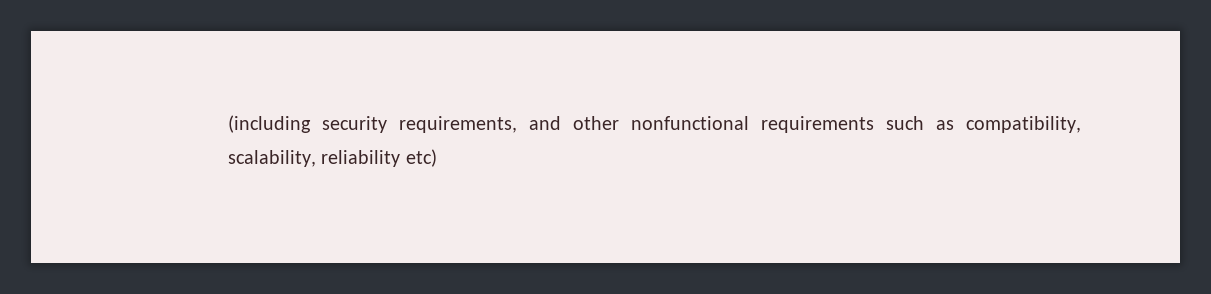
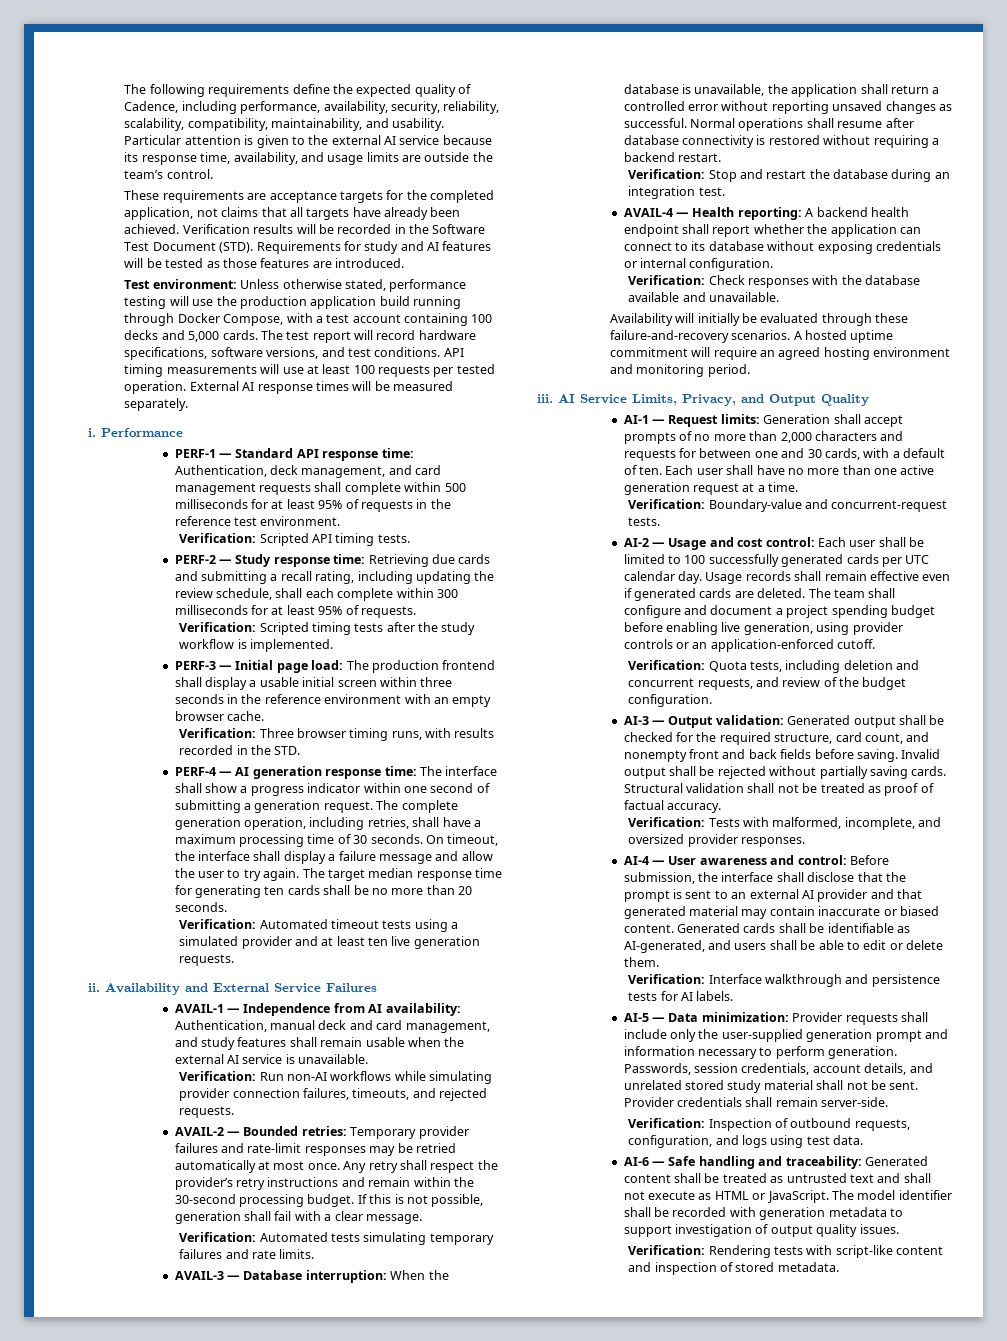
[228,115,1081,133] [228,149,437,167] (including security requirements, and other nonfunctional requirements such as compatibility, scalability, reliability etc) -> [124,84,472,97] [124,101,500,114] [124,118,444,131] [124,135,492,148] [124,152,493,165] [124,169,213,179] [124,190,495,203] [124,207,461,220] [124,224,486,234] [124,241,492,254] [124,258,405,268] [124,279,467,292] [124,296,462,309] [124,313,493,326] [124,330,476,343] [124,347,464,360] [124,364,495,377] [124,381,454,394] [124,398,189,411] [88,428,183,437] [174,448,414,461] [174,465,442,478] [174,482,466,495] [174,499,451,512] [174,516,341,526] [179,533,410,546] [174,554,491,567] [174,571,495,584] [174,588,458,601] [174,605,416,618] [179,622,476,635] [179,639,333,652] [174,660,496,673] [174,677,453,690] [174,694,492,707] [174,711,265,721] [179,728,495,741] [179,745,301,755] [174,766,498,779] [174,783,490,796] [174,800,458,813] [174,817,481,830] [174,834,499,847] [174,851,493,864] [174,868,503,881] [174,885,473,898] [174,902,227,912] [179,919,459,932] [179,936,480,949] [179,954,235,966] [88,983,377,995] [174,1003,461,1016] [174,1020,490,1033] [174,1037,465,1050] [174,1054,369,1064] [179,1071,493,1084] [179,1088,488,1101] [179,1106,235,1118] [174,1126,469,1139] [174,1143,456,1156] [174,1160,498,1173] [174,1177,474,1190] [174,1194,484,1207] [174,1211,422,1224] [179,1232,494,1245] [179,1249,315,1259] [174,1270,449,1283] [623,84,940,97] [623,101,952,114] [623,118,914,131] [623,135,939,148] [623,152,722,162] [628,169,950,182] [628,186,725,199] [623,207,909,220] [623,224,921,237] [623,241,941,254] [623,258,774,271] [628,275,921,288] [628,292,779,302] [609,313,909,326] [609,330,894,343] [609,347,951,360] [609,364,750,377] [537,394,869,406] [623,414,903,427] [623,431,904,444] [623,448,946,461] [623,465,935,475] [623,482,799,495] [628,499,948,512] [628,517,661,526] [623,537,925,550] [623,554,930,567] [623,571,951,584] [623,588,896,601] [623,605,935,618] [623,622,903,635] [623,639,876,652] [628,660,920,673] [628,677,907,690] [628,694,713,707] [623,715,945,728] [623,732,930,745] [623,749,941,762] [623,766,947,779] [623,783,934,796] [623,800,722,813] [628,817,942,830] [628,834,805,847] [623,855,889,865] [623,872,906,884] [623,889,923,902] [623,906,939,919] [623,923,910,933] [623,940,944,953] [623,957,659,967] [628,974,940,987] [628,991,734,1001] [623,1012,928,1025] [623,1029,948,1042] [623,1046,898,1059] [623,1063,933,1075] [623,1080,919,1093] [623,1097,889,1107] [628,1118,910,1131] [628,1135,864,1148] [623,1156,928,1169] [623,1173,931,1183] [623,1190,952,1203] [623,1207,903,1220] [623,1224,899,1237] [628,1245,944,1258] [628,1262,839,1275] The following requirements define the expected quality of Cadence, including performance, availability, security, reliability, scalability, compatibility, maintainability, and usability. Particular attention is given to the external AI service because its response time, availability, and usage limits are outside the team’s control. // These requirements are acceptance targets for the completed application, not claims that all targets have already been achieved. Verification results will be recorded in the Software Test Document (STD). Requirements for study and AI features will be tested as those features are introduced. // Test environment: Unless otherwise stated, performance testing will use the production application build running through Docker Compose, with a test account containing 100 decks and 5,000 cards. The test report will record hardware specifications, software versions, and test conditions. API timing measurements will use at least 100 requests per tested operation. External AI response times will be measured separately. // i. Performance // PERF-1 — Standard API response time: Authentication, deck management, and card management requests shall complete within 500 milliseconds for at least 95% of requests in the reference test environment. // Verification: Scripted API timing tests. // PERF-2 — Study response time: Retrieving due cards and submitting a recall rating, including updating the review schedule, shall each complete within 300 milliseconds for at least 95% of requests. // Verification: Scripted timing tests after the study workflow is implemented. // PERF-3 — Initial page load: The production frontend shall display a usable initial screen within three seconds in the reference environment with an empty browser cache. // Verification: Three browser timing runs, with results recorded in the STD. // PERF-4 — AI generation response time: The interface shall show a progress indicator within one second of submitting a generation request. The complete generation operation, including retries, shall have a maximum processing time of 30 seconds. On timeout, the interface shall display a failure message and allow the user to try again. The target median response time for generating ten cards shall be no more than 20 seconds. // Verification: Automated timeout tests using a simulated provider and at least ten live generation requests. // ii. Availability and External Service Failures // AVAIL-1 — Independence from AI availability: Authentication, manual deck and card management, and study features shall remain usable when the external AI service is unavailable. // Verification: Run non-AI workflows while simulating provider connection failures, timeouts, and rejected requests. // AVAIL-2 — Bounded retries: Temporary provider failures and rate-limit responses may be retried automatically at most once. Any retry shall respect the provider’s retry instructions and remain within the 30-second processing budget. If this is not possible, generation shall fail with a clear message. // Verification: Automated tests simulating temporary failures and rate limits. // AVAIL-3 — Database interruption: When the database is unavailable, the application shall return a controlled error without reporting unsaved changes as successful. Normal operations shall resume after database connectivity is restored without requiring a backend restart. // Verification: Stop and restart the database during an integration test. // AVAIL-4 — Health reporting: A backend health endpoint shall report whether the application can connect to its database without exposing credentials or internal configuration. // Verification: Check responses with the database available and unavailable. // Availability will initially be evaluated through these failure-and-recovery scenarios. A hosted uptime commitment will require an agreed hosting environment and monitoring period. // iii. AI Service Limits, Privacy, and Output Quality // AI-1 — Request limits: Generation shall accept prompts of no more than 2,000 characters and requests for between one and 30 cards, with a default of ten. Each user shall have no more than one active generation request at a time. // Verification: Boundary-value and concurrent-request tests. // AI-2 — Usage and cost control: Each user shall be limited to 100 successfully generated cards per UTC calendar day. Usage records shall remain effective even if generated cards are deleted. The team shall configure and document a project spending budget before enabling live generation, using provider controls or an application-enforced cutoff. // Verification: Quota tests, including deletion and concurrent requests, and review of the budget configuration. // AI-3 — Output validation: Generated output shall be checked for the required structure, card count, and nonempty front and back fields before saving. Invalid output shall be rejected without partially saving cards. Structural validation shall not be treated as proof of factual accuracy. // Verification: Tests with malformed, incomplete, and oversized provider responses. // AI-4 — User awareness and control: Before submission, the interface shall disclose that the prompt is sent to an external AI provider and that generated material may contain inaccurate or biased content. Generated cards shall be identifiable as AI-generated, and users shall be able to edit or delete them. // Verification: Interface walkthrough and persistence tests for AI labels. // AI-5 — Data minimization: Provider requests shall include only the user-supplied generation prompt and information necessary to perform generation. Passwords, session credentials, account details, and unrelated stored study material shall not be sent. Provider credentials shall remain server-side. // Verification: Inspection of outbound requests, configuration, and logs using test data. // AI-6 — Safe handling and traceability: Generated content shall be treated as untrusted text and shall not execute as HTML or JavaScript. The model identifier shall be recorded with generation metadata to support investigation of output quality issues. // Verification: Rendering tests with script-like content and inspection of stored metadata.

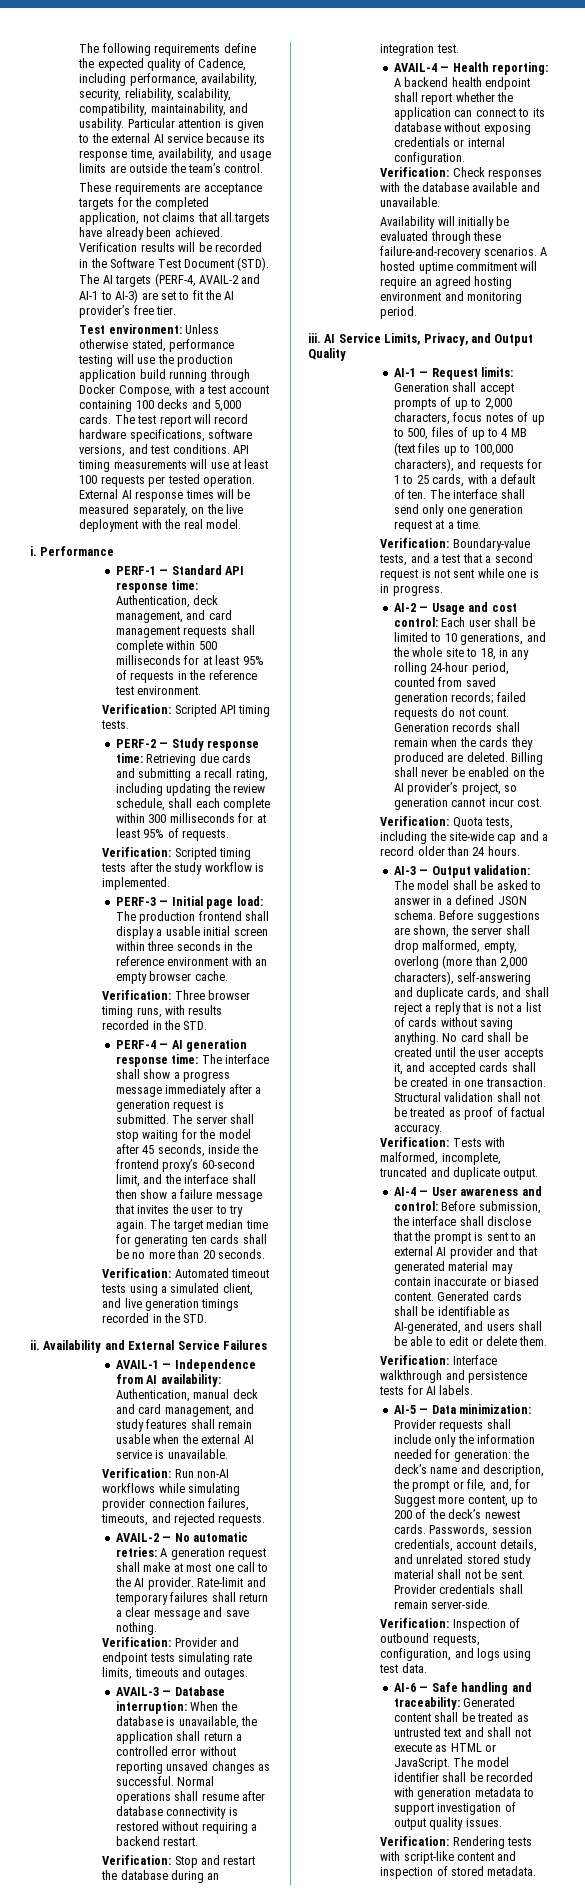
[256,241,492,254] [124,258,405,268] Requirements for study and AI features will be tested as those features are introduced. -> [79,273,261,287] [79,289,235,303] [79,305,177,318] The AI targets (PERF-4, AVAIL-2 and AI-1 to AI-3) are set to fit the AI provider’s free tier.
[124,398,189,411] separately. -> [132,504,243,517] [79,519,241,532] separately, on the live deployment with the real model.
[307,783,490,793] [174,800,458,813] [174,817,481,830] [174,834,499,847] [174,851,326,864] indicator within one second of submitting a generation request. The complete generation operation, including retries, shall have a maximum processing time of 30 seconds. On timeout, the interface shall display -> [116,1084,262,1097] [116,1100,224,1112] [116,1114,255,1124] [116,1129,251,1142] [116,1144,258,1157] [116,1159,255,1172] [116,1174,256,1187] [115,1189,168,1199] message immediately after a generation request is submitted. The server shall stop waiting for the model after 45 seconds, inside the frontend proxy’s 60-second limit, and the interface shall then show
[435,851,493,861] and allow -> [115,1204,170,1214] that invites
[416,871,472,881] response -> (244, 1224) none
[241,936,480,949] [179,954,235,966] provider and at least ten live generation requests. -> [222,1283,253,1296] [102,1298,240,1311] [102,1313,208,1323] client, and live generation timings recorded in the STD.
[243,1126,469,1139] [174,1143,456,1156] [174,1160,498,1173] [174,1177,474,1190] [174,1194,484,1207] [174,1211,422,1224] [179,1232,494,1245] [179,1249,315,1259] Bounded retries: Temporary provider failures and rate-limit responses may be retried automatically at most once. Any retry shall respect the provider’s retry instructions and remain within the 30-second processing budget. If this is not possible, generation shall fail with a clear message. // Verification: Automated tests simulating temporary failures and rate limits. -> [174,1532,249,1542] [116,1547,267,1560] [116,1562,269,1572] [115,1577,266,1590] [115,1592,269,1605] [116,1607,249,1620] [116,1622,158,1635] [102,1637,240,1647] [102,1652,253,1665] [102,1667,249,1680] No automatic retries: A generation request shall make at most one call to the AI provider. Rate-limit and temporary failures shall return a clear message and save nothing. // Verification: Provider and endpoint tests simulating rate limits, timeouts and outages.
[694,431,904,443] [623,448,822,461] no more than 2,000 characters and requests for between one and 30 -> [454,398,512,410] [394,412,545,425] [393,427,527,440] [394,442,513,456] [394,458,543,472] [394,475,429,484] up to 2,000 characters, focus notes of up to 500, files of up to 4 MB (text files up to 100,000 characters), and requests for 1 to 25
[665,465,935,475] Each user shall have no more than one active -> [429,489,525,499] [394,504,466,517] The interface shall send only one
[804,499,948,512] [628,517,661,526] and concurrent-request tests. -> [379,553,533,566] [380,568,539,581] [380,584,443,596] tests, and a test that a second request is not sent while one is in progress.
[684,554,930,567] [623,571,951,584] [623,588,896,601] [623,605,935,618] [623,622,903,635] [623,639,876,652] [628,660,920,673] [628,677,907,690] [628,694,713,707] [623,715,945,728] [623,732,930,745] [623,749,941,762] [623,766,947,779] 100 successfully generated cards per UTC calendar day. Usage records shall remain effective even if generated cards are deleted. The team shall configure and document a project spending budget before enabling live generation, using provider controls or an application-enforced cutoff. // Verification: Quota tests, including deletion and concurrent requests, and review of the budget configuration. // AI-3 — Output validation: Generated output shall be checked for the required structure, card count, and nonempty front and back fields before saving. Invalid output shall be rejected without partially saving cards. -> [444,632,546,645] [393,647,530,660] [394,662,509,675] [394,677,496,687] [394,692,526,705] [394,707,510,720] [394,722,520,732] [394,737,533,750] [394,752,544,765] [394,767,544,777] [394,782,518,795] [394,798,543,810] [380,816,514,829] [380,831,549,844] [380,846,520,856] [394,865,531,878] [394,880,541,890] [394,895,527,905] [394,910,540,923] [394,925,530,938] [394,940,517,953] [394,955,528,969] [394,971,532,985] [394,987,549,1000] [394,1002,541,1015] [394,1017,514,1030] [394,1032,528,1045] [394,1047,544,1060] [394,1062,536,1075] [394,1077,546,1087] 10 generations, and the whole site to 18, in any rolling 24-hour period, counted from saved generation records; failed requests do not count. Generation records shall remain when the cards they produced are deleted. Billing shall never be enabled on the AI provider’s project, so generation cannot incur cost. // Verification: Quota tests, including the site-wide cap and a record older than 24 hours. // AI-3 — Output validation: The model shall be asked to answer in a defined JSON schema. Before suggestions are shown, the server shall drop malformed, empty, overlong (more than 2,000 characters), self-answering and duplicate cards, and shall reject a reply that is not a list of cards without saving anything. No card shall be created until the user accepts it, and accepted cards shall be created in one transaction.
[918,817,942,827] [628,834,805,847] and oversized provider responses. -> [379,1167,539,1180] truncated and duplicate output.
[721,1029,948,1042] [623,1046,898,1059] user-supplied generation prompt and information necessary to perform generation. -> [477,1434,536,1444] [394,1449,530,1462] [394,1464,545,1477] [393,1479,530,1492] [394,1495,538,1507] [394,1509,520,1519] [394,1524,427,1534] information needed for generation: the deck’s name and description, the prompt or file, and, for Suggest more content, up to 200 of the deck’s newest cards.

